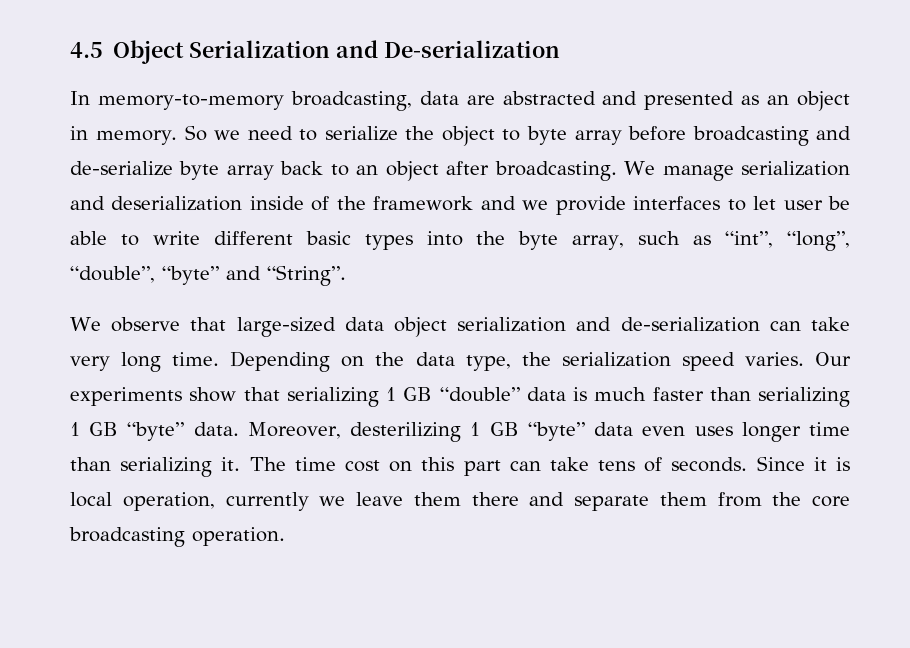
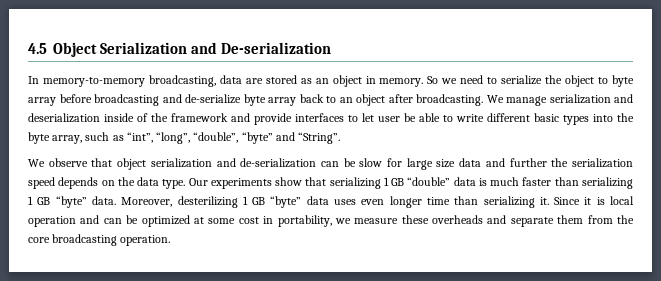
[502,91,735,110] abstracted and presented -> [265,75,297,84] stored
[522,200,549,210] we -> (250, 117) none
[236,317,384,337] large-sized data -> (113, 162) none
[811,317,851,331] [70,351,804,372] take very long time. Depending on the data type, the serialization speed varies. -> [343,158,633,170] [28,177,186,189] be slow for large size data and further the serialization speed depends on the data type.
[642,426,733,436] even uses -> [334,199,385,205] uses even
[249,456,850,476] [70,492,519,511] The time cost on this part can take tens of seconds. Since it is local operation, currently we leave them there -> [554,196,634,205] [28,215,484,227] Since it is local operation and can be optimized at some cost in portability, we measure these overheads

